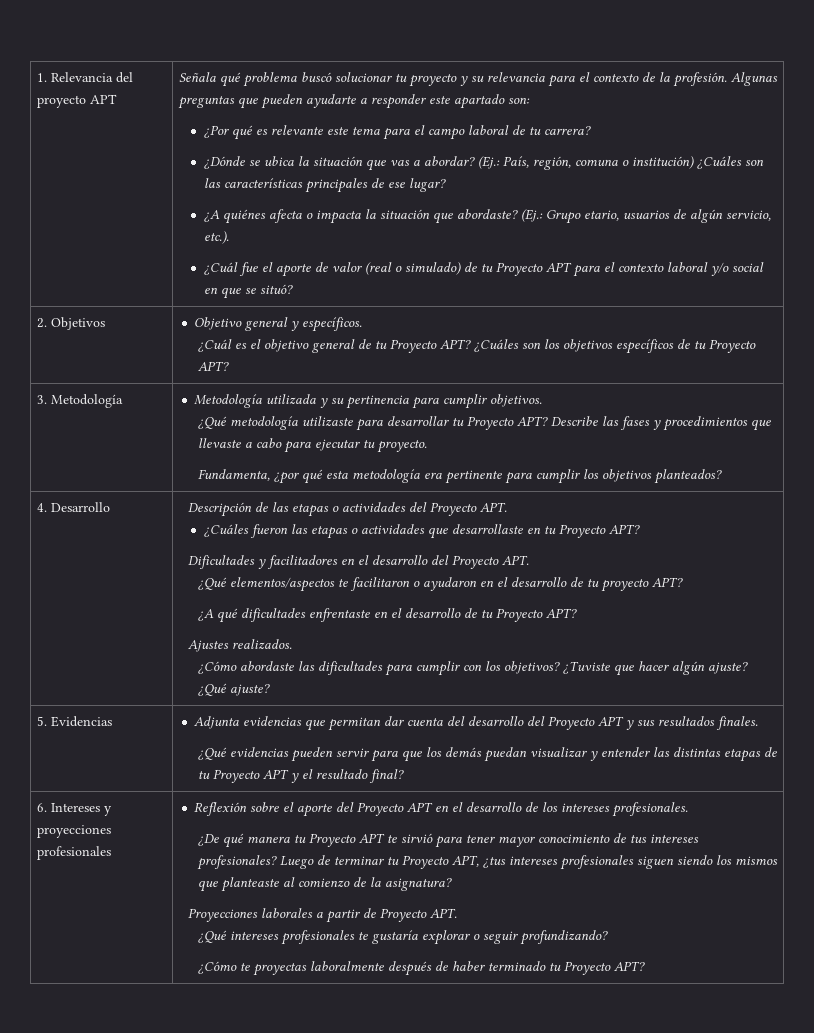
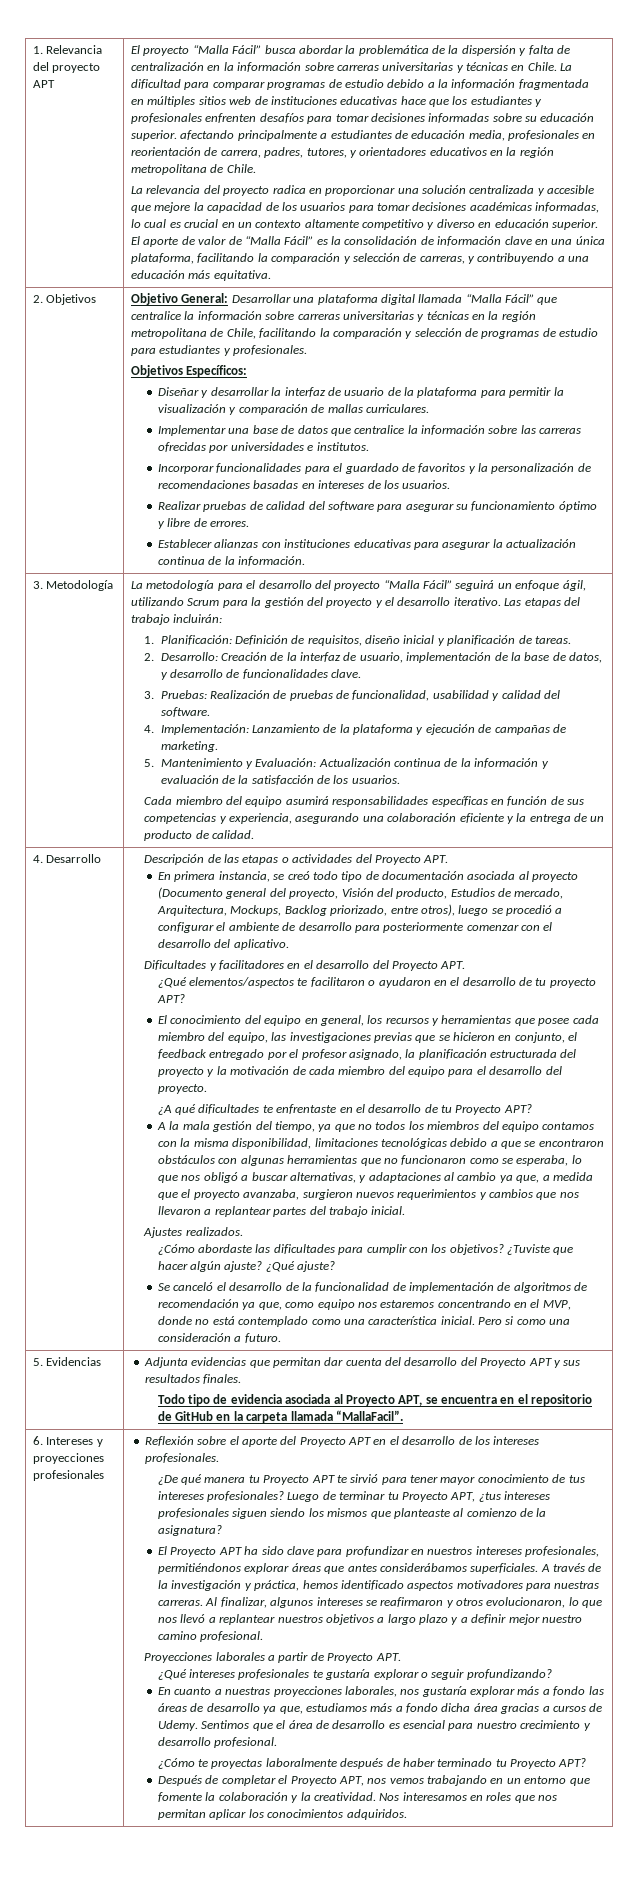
[178,72,778,87] [177,94,530,109] [203,125,591,140] [203,156,764,171] [203,178,446,193] [203,209,771,224] [203,231,229,244] [203,262,764,277] [203,284,293,299] [36,317,105,330] [194,317,363,332] [197,339,756,354] [197,361,229,371] [36,394,123,408] [194,394,543,409] [197,416,771,431] [197,438,427,453] [197,469,722,484] Señala qué problema buscó solucionar tu proyecto y su relevancia para el contexto de la profesión. Algunas preguntas que pueden ayudarte a responder este apartado son: // ¿Por qué es relevante este tema para el campo laboral de tu carrera? // ¿Dónde se ubica la situación que vas a abordar? (Ej.: País, región, comuna o institución) ¿Cuáles son las características principales de ese lugar? // ¿A quiénes afecta o impacta la situación que abordaste? (Ej.: Grupo etario, usuarios de algún servicio, etc.). // ¿Cuál fue el aporte de valor (real o simulado) de tu Proyecto APT para el contexto laboral y/o social en que se situó? // 2. Objetivos | Objetivo general y específicos. // ¿Cuál es el objetivo general de tu Proyecto APT? ¿Cuáles son los objetivos específicos de tu Proyecto APT? // 3. Metodología | Metodología utilizada y su pertinencia para cumplir objetivos. // ¿Qué metodología utilizaste para desarrollar tu Proyecto APT? Describe las fases y procedimientos que llevaste a cabo para ejecutar tu proyecto. // Fundamenta, ¿por qué esta metodología era pertinente para cumplir los objetivos planteados? -> [131,45,570,56] [131,62,573,73] [131,79,589,90] [131,96,543,107] [131,113,595,124] [131,130,596,141] [131,147,554,158] [131,164,256,175] [131,185,595,196] [131,202,600,213] [131,219,598,230] [131,236,605,247] [131,253,590,264] [131,270,271,281] [33,294,97,305] [131,293,558,305] [131,311,536,322] [131,328,599,339] [131,345,308,356] [131,365,248,377] [158,387,564,398] [158,404,429,415] [158,425,582,436] [158,442,369,453] [158,463,591,474] [158,480,451,489] [158,501,597,512] [158,518,250,529] [158,539,577,550] [158,556,306,566] [33,580,114,591] [131,580,586,591] [131,597,580,608] [131,614,223,625] [144,635,571,646] [144,652,603,663] [160,669,362,680] [144,690,560,701] [160,707,210,717] [144,724,566,735] [160,741,218,752] [144,758,549,769] [160,775,400,785] [144,796,585,807] [144,813,605,824] [144,830,255,841] El proyecto “Malla Fácil” busca abordar la problemática de la dispersión y falta de centralización en la información sobre carreras universitarias y técnicas en Chile. La dificultad para comparar programas de estudio debido a la información fragmentada en múltiples sitios web de instituciones educativas hace que los estudiantes y profesionales enfrenten desafíos para tomar decisiones informadas sobre su educación superior. afectando principalmente a estudiantes de educación media, profesionales en reorientación de carrera, padres, tutores, y orientadores educativos en la región metropolitana de Chile. // La relevancia del proyecto radica en proporcionar una solución centralizada y accesible que mejore la capacidad de los usuarios para tomar decisiones académicas informadas, lo cual es crucial en un contexto altamente competitivo y diverso en educación superior. El aporte de valor de “Malla Fácil” es la consolidación de información clave en una única plataforma, facilitando la comparación y selección de carreras, y contribuyendo a una educación más equitativa. // 2. Objetivos | Objetivo General: Desarrollar una plataforma digital llamada “Malla Fácil” que centralice la información sobre carreras universitarias y técnicas en la región metropolitana de Chile, facilitando la comparación y selección de programas de estudio para estudiantes y profesionales. // Objetivos Específicos: // Diseñar y desarrollar la interfaz de usuario de la plataforma para permitir la visualización y comparación de mallas curriculares. // Implementar una base de datos que centralice la información sobre las carreras ofrecidas por universidades e institutos. // Incorporar funcionalidades para el guardado de favoritos y la personalización de recomendaciones basadas en intereses de los usuarios. // Realizar pruebas de calidad del software para asegurar su funcionamiento óptimo y libre de errores. // Establecer alianzas con instituciones educativas para asegurar la actualización continua de la información. // 3. Metodología | La metodología para el desarrollo del proyecto “Malla Fácil” seguirá un enfoque ágil, utilizando Scrum para la gestión del proyecto y el desarrollo iterativo. Las etapas del trabajo incluirán: // 1. Planificación: Definición de requisitos, diseño inicial y planificación de tareas. // 2. Desarrollo: Creación de la interfaz de usuario, implementación de la base de datos, y desarrollo de funcionalidades clave. // 3. Pruebas: Realización de pruebas de funcionalidad, usabilidad y calidad del software. // 4. Implementación: Lanzamiento de la plataforma y ejecución de campañas de marketing. // 5. Mantenimiento y Evaluación: Actualización continua de la información y evaluación de la satisfacción de los usuarios. // Cada miembro del equipo asumirá responsabilidades específicas en función de sus competencias y experiencia, asegurando una colaboración eficiente y la entrega de un producto de calidad.
[203,524,640,539] ¿Cuáles fueron las etapas o actividades que desarrollaste en tu Proyecto APT? -> [158,871,579,882] [158,887,564,899] [157,904,563,916] [158,922,553,933] [158,939,289,950] En primera instancia, se creó todo tipo de documentación asociada al proyecto (Documento general del proyecto, Visión del producto, Estudios de mercado, Arquitectura, Mockups, Backlog priorizado, entre otros), luego se procedió a configurar el ambiente de desarrollo para posteriormente comenzar con el desarrollo del aplicativo.
(683, 582) none -> [158,1015,599,1026] [158,1032,578,1043] [158,1049,577,1060] [158,1066,562,1077] [158,1084,208,1094] // El conocimiento del equipo en general, los recursos y herramientas que posee cada miembro del equipo, las investigaciones previas que se hicieron en conjunto, el feedback entregado por el profesor asignado, la planificación estructurada del proyecto y la motivación de cada miembro del equipo para el desarrollo del proyecto.
(306, 615) none -> [262,1105,273,1113] te
(577, 613) none -> [157,1121,595,1132] [158,1138,604,1149] [158,1155,582,1166] [158,1172,593,1183] [158,1189,579,1200] [158,1206,406,1217] // A la mala gestión del tiempo, ya que no todos los miembros del equipo contamos con la misma disponibilidad, limitaciones tecnológicas debido a que se encontraron obstáculos con algunas herramientas que no funcionaron como se esperaba, lo que nos obligó a buscar alternativas, y adaptaciones al cambio ya que, a medida que el proyecto avanzaba, surgieron nuevos requerimientos y cambios que nos llevaron a replantear partes del trabajo inicial.
(270, 690) none -> [158,1282,588,1293] [158,1299,571,1310] [158,1316,571,1327] [158,1333,281,1343] // Se canceló el desarrollo de la funcionalidad de implementación de algoritmos de recomendación ya que, como equipo nos estaremos concentrando en el MVP, donde no está contemplado como una característica inicial. Pero si como una consideración a futuro.
[197,747,777,762] [197,769,404,783] ¿Qué evidencias pueden servir para que los demás puedan visualizar y entender las distintas etapas de tu Proyecto APT y el resultado final? -> [157,1394,593,1406] [157,1410,403,1423] Todo tipo de evidencia asociada al Proyecto APT, se encuentra en el repositorio de GitHub en la carpeta llamada “MallaFacil”.
(452, 884) none -> [158,1546,600,1557] [158,1563,602,1574] [158,1580,600,1591] [158,1597,603,1608] [158,1614,582,1625] [158,1631,264,1642] // El Proyecto APT ha sido clave para profundizar en nuestros intereses profesionales, permitiéndonos explorar áreas que antes considerábamos superficiales. A través de la investigación y práctica, hemos identificado aspectos motivadores para nuestras carreras. Al finalizar, algunos intereses se reafirmaron y otros evolucionaron, lo que nos llevó a replantear nuestros objetivos a largo plazo y a definir mejor nuestro camino profesional.
(608, 937) none -> [158,1686,604,1697] [158,1703,603,1714] [158,1720,591,1731] [158,1737,278,1748] // En cuanto a nuestras proyecciones laborales, nos gustaría explorar más a fondo las áreas de desarrollo ya que, estudiamos más a fondo dicha área gracias a cursos de Udemy. Sentimos que el área de desarrollo es esencial para nuestro crecimiento y desarrollo profesional.
(645, 966) none -> [158,1775,590,1786] [158,1792,558,1803] [158,1809,407,1820] // Después de completar el Proyecto APT, nos vemos trabajando en un entorno que fomente la colaboración y la creatividad. Nos interesamos en roles que nos permitan aplicar los conocimientos adquiridos.

